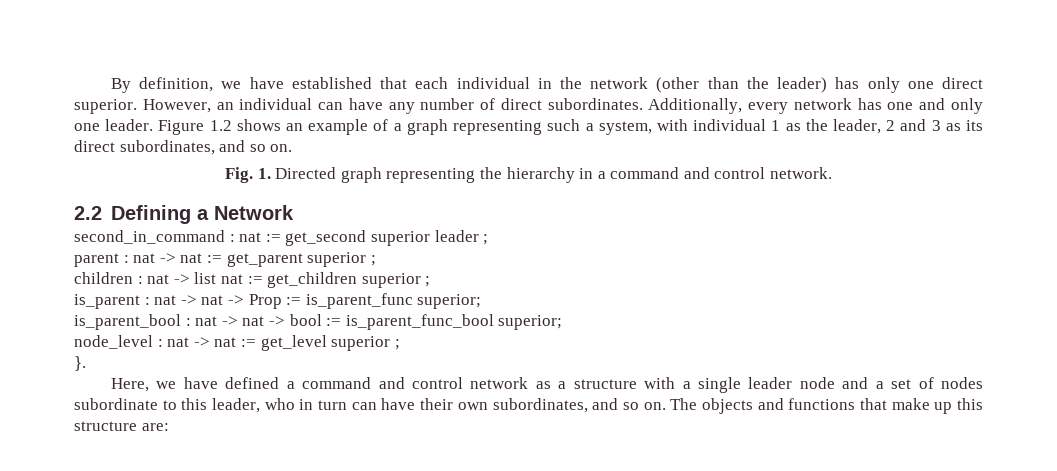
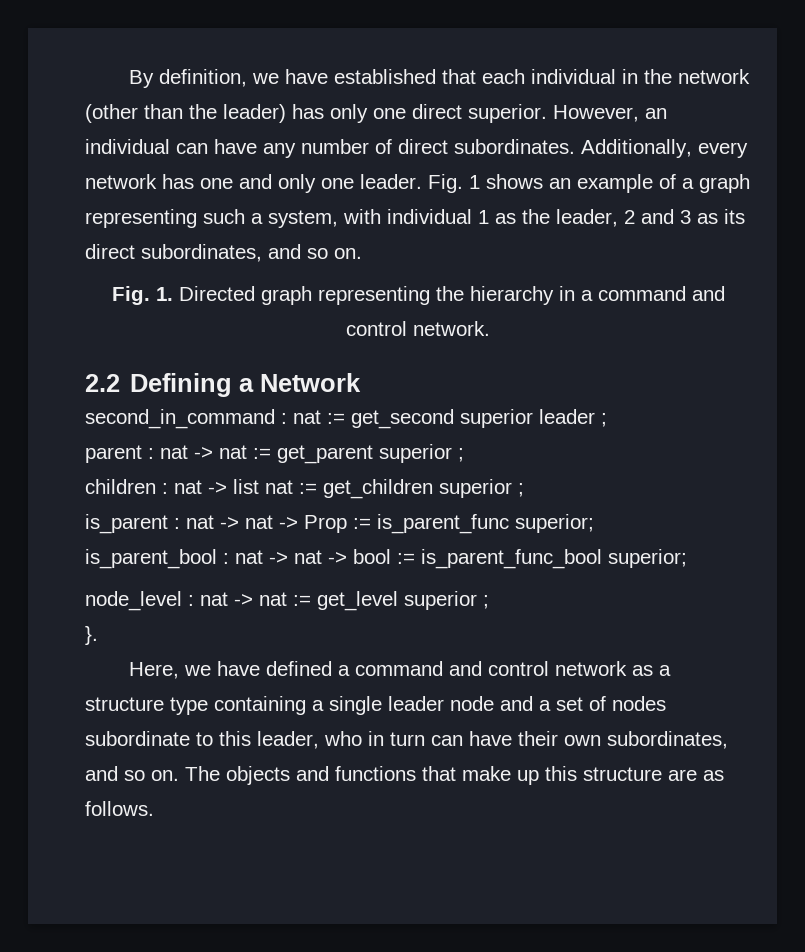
[158,120,232,135] Figure 1.2 -> [428,174,480,193] Fig. 1
[644,377,676,389] with -> [170,696,306,715] type containing
[141,423,169,431] are: -> [668,769,724,781] [85,801,154,816] are as follows.

